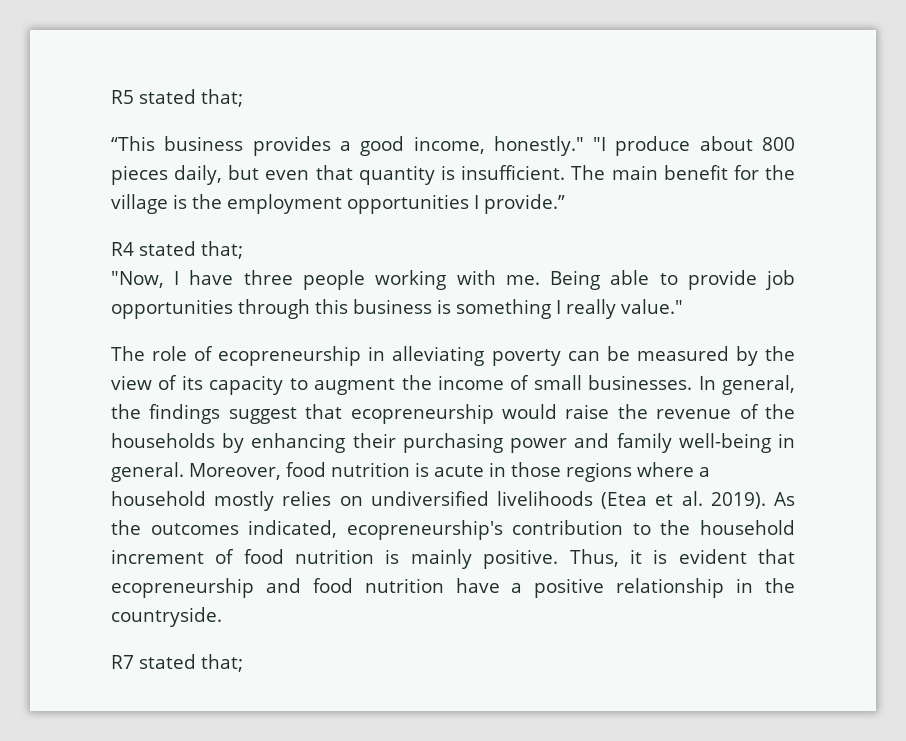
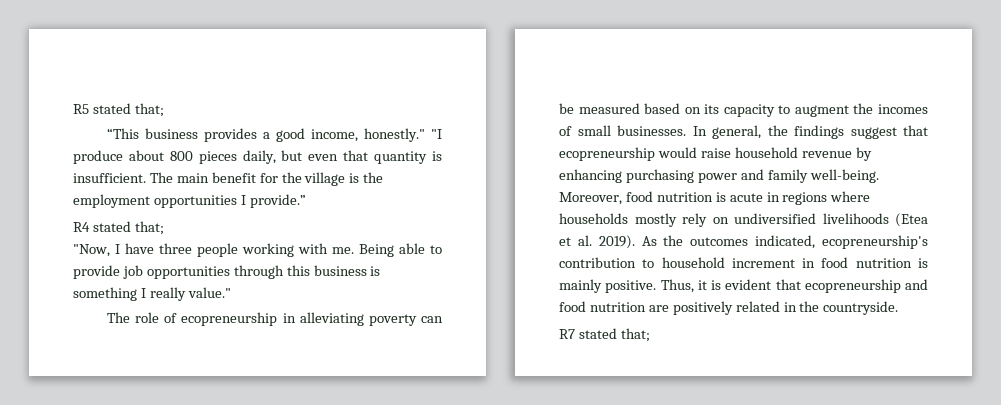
[735,346,795,366] [111,375,178,390] by the view of -> [644,103,701,114] based on
[437,375,504,390] income -> [878,104,928,114] incomes
[617,404,795,419] [111,433,215,448] the revenue of the households -> [734,147,852,158] household revenue
[352,433,396,448] their -> (622, 176) none
[678,433,795,453] [111,462,184,482] well-being in general. -> [809,169,879,183] well-being.
[511,462,561,477] those -> (780, 197) none
[699,467,710,477] [111,491,332,511] a household mostly relies -> [559,213,707,227] households mostly rely
[660,520,691,535] the -> (655, 263) none
[215,549,235,564] of -> [802,258,816,268] in
[455,578,725,598] have a positive relationship -> [648,301,780,315] are positively related

